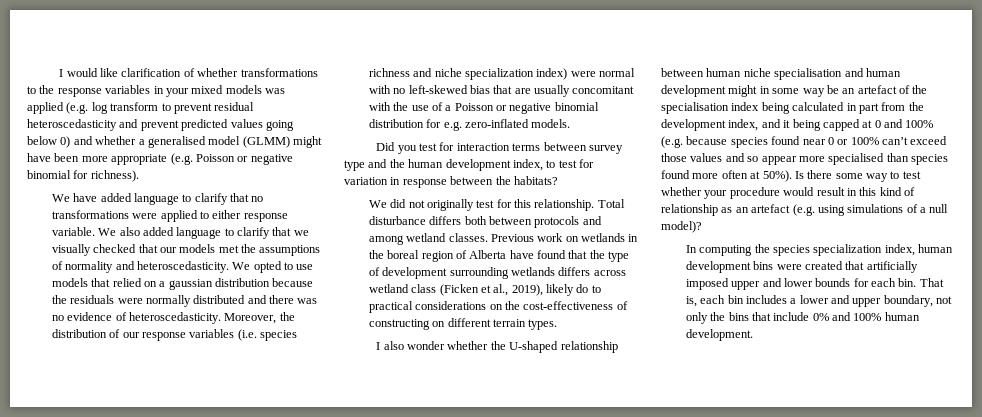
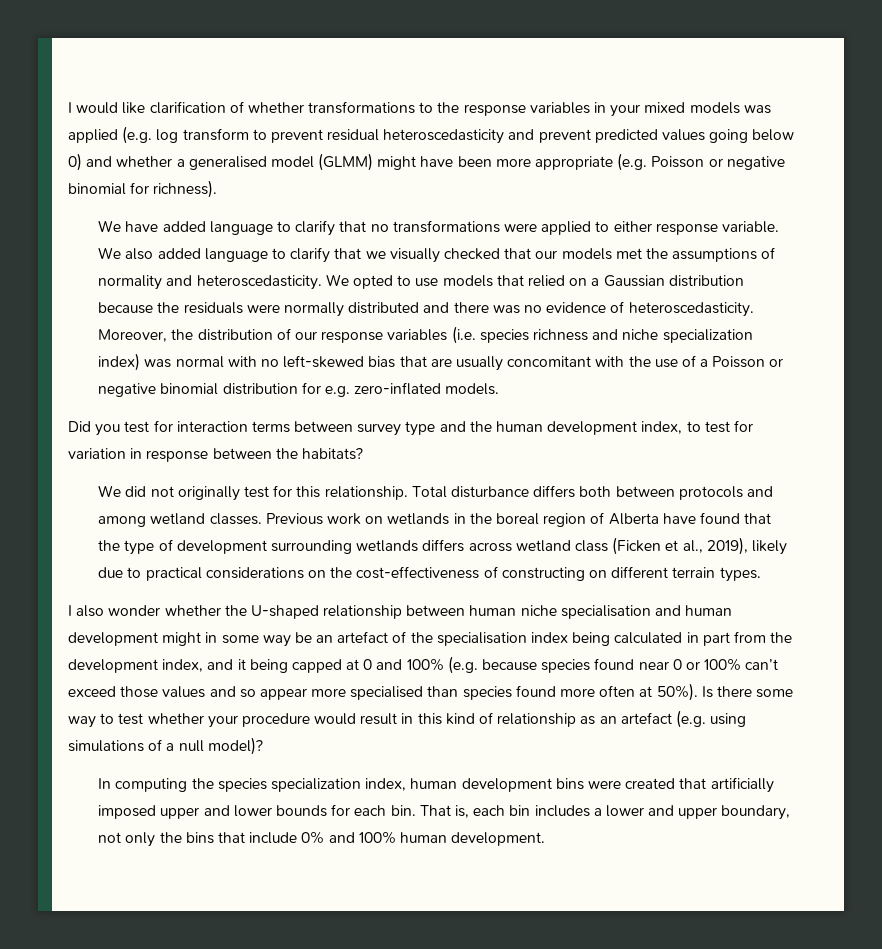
[168,279,213,290] gaussian -> [603,275,665,287] Gaussian
[570,71,596,77] were -> [144,359,172,368] was
[576,284,589,293] do -> [98,567,124,578] due

